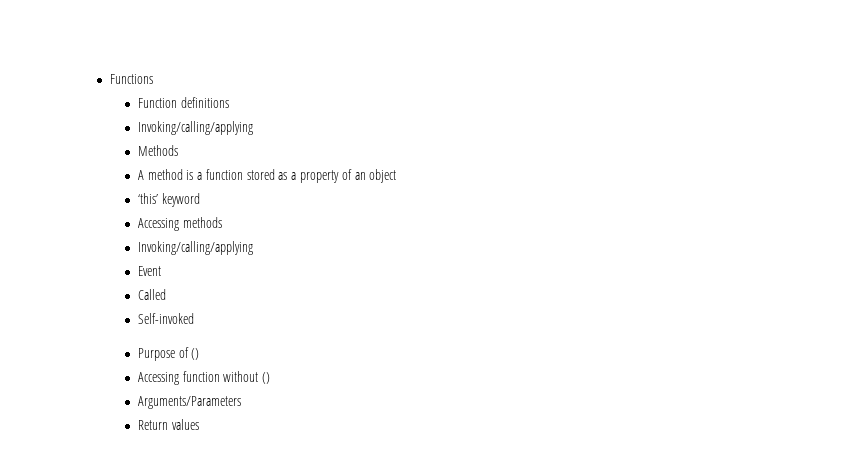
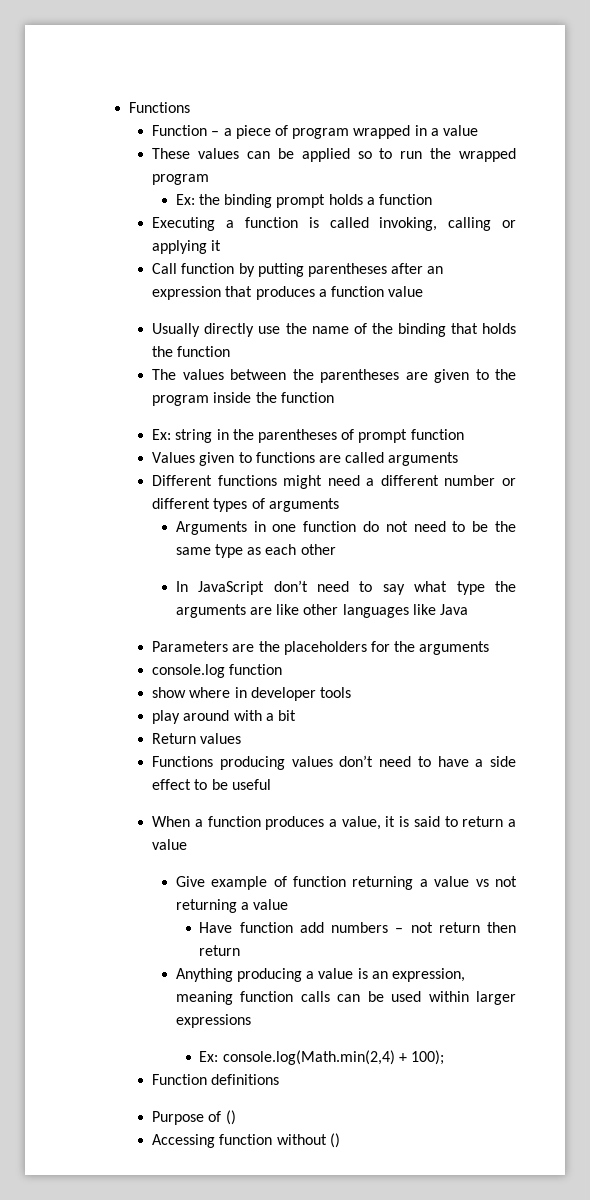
[180,97,229,108] [137,121,253,135] [137,145,178,156] [137,169,397,183] [137,193,200,207] [137,217,222,231] [137,241,253,255] [137,266,161,276] [137,289,166,300] [137,313,194,324] definitions // Invoking/calling/applying // Methods // A method is a function stored as a property of an object // ‘this’ keyword // Accessing methods // Invoking/calling/applying // Event // Called // Self-invoked -> [211,125,478,139] [152,148,516,162] [152,174,210,185] [175,194,432,208] [152,217,516,231] [152,240,222,254] [152,263,444,277] [152,286,424,300] [152,323,516,337] [152,346,231,357] [152,369,516,383] [152,392,334,406] [152,429,464,443] [152,452,459,466] [152,475,517,489] [152,498,339,512] [175,521,517,535] [175,544,336,558] [175,580,516,595] [175,604,468,618] [152,641,490,655] [152,664,283,678] [152,687,352,701] [152,710,297,724] [152,733,242,744] [152,755,516,770] [152,779,271,790] [152,816,516,830] [152,839,188,850] [175,876,517,890] [175,899,289,913] [199,922,517,933] [199,945,241,956] [175,968,465,982] [175,991,516,1005] [175,1014,251,1028] [199,1050,445,1065] [152,1074,280,1085] – a piece of program wrapped in a value // These values can be applied so to run the wrapped program // Ex: the binding prompt holds a function // Executing a function is called invoking, calling or applying it // Call function by putting parentheses after an expression that produces a function value // Usually directly use the name of the binding that holds the function // The values between the parentheses are given to the program inside the function // Ex: string in the parentheses of prompt function // Values given to functions are called arguments // Different functions might need a different number or different types of arguments // Arguments in one function do not need to be the same type as each other // In JavaScript don’t need to say what type the arguments are like other languages like Java // Parameters are the placeholders for the arguments // console.log function // show where in developer tools // play around with a bit // Return values // Functions producing values don’t need to have a side effect to be useful // When a function produces a value, it is said to return a value // Give example of function returning a value vs not returning a value // Have function add numbers – not return then return // Anything producing a value is an expression, meaning function calls can be used within larger expressions // Ex: console.log(Math.min(2,4) + 100); // Function definitions
[137,396,241,409] [137,419,199,430] // Arguments/Parameters // Return values -> (340, 1140) none

